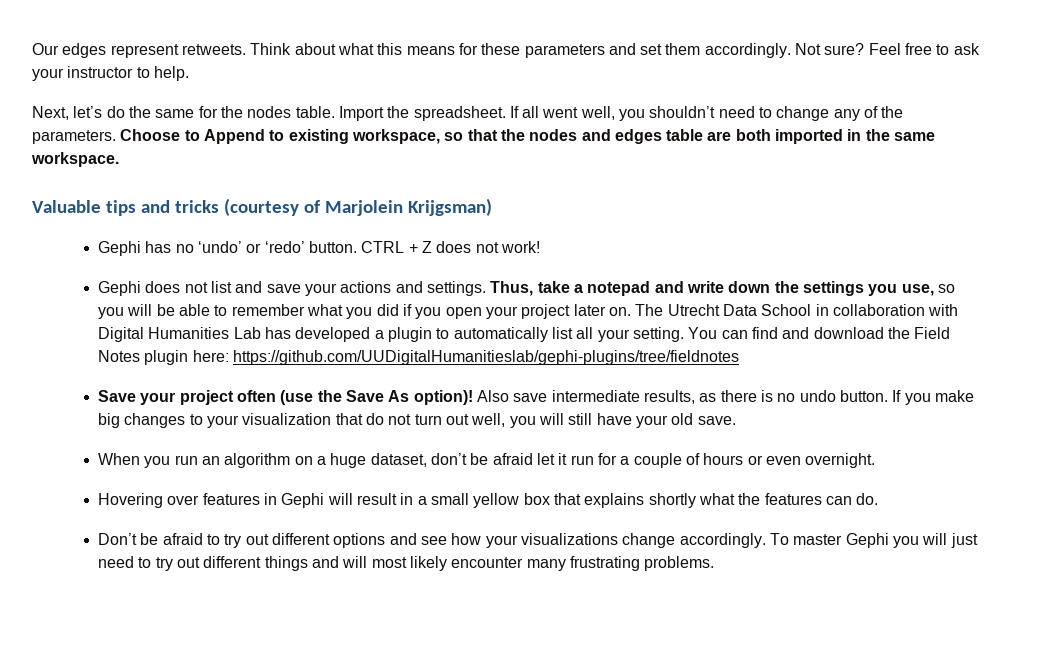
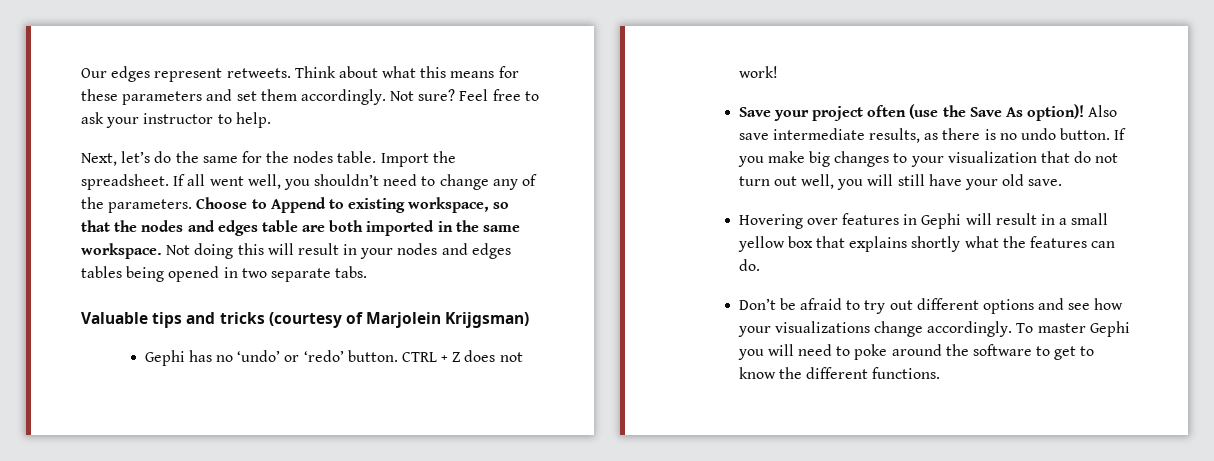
(119, 159) none -> [166,243,511,259] [81,266,368,282] Not doing this will result in your nodes and edges tables being opened in two separate tabs.
[98,281,955,296] [98,304,959,319] [98,327,951,342] [98,350,740,365] // Gephi does not list and save your actions and settings. Thus, take a notepad and write down the settings you use, so you will be able to remember what you did if you open your project later on. The Utrecht Data School in collaboration with Digital Humanities Lab has developed a plugin to automatically list all your setting. You can find and download the Field Notes plugin here: https://github.com/UUDigitalHumanitieslab/gephi-plugins/tree/fieldnotes -> (778, 72) none
[98,453,876,468] // When you run an algorithm on a huge dataset, don’t be afraid let it run for a couple of hours or even overnight. -> (1063, 182) none
[950,533,978,548] [98,556,715,571] just need to try out different things and will most likely encounter many frustrating problems. -> [797,344,1095,360] [738,367,941,379] need to poke around the software to get to know the different functions.

